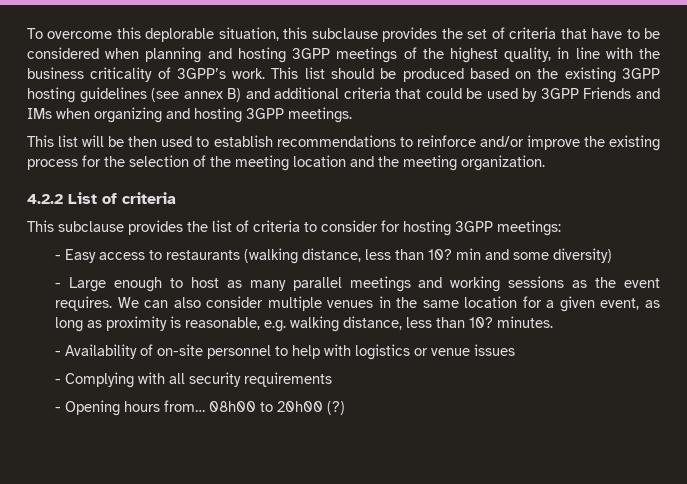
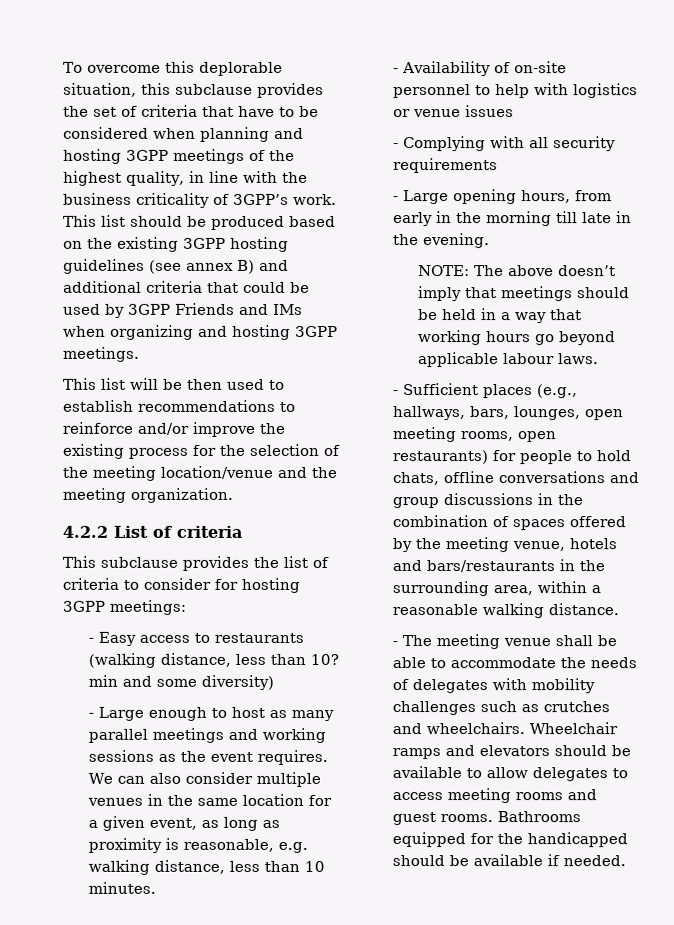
[293,155,346,167] location -> [160,465,273,479] location/venue
[469,317,494,328] 10? -> [303,860,325,872] 10
[65,400,346,416] Opening hours from… 08h00 to 20h00 (?) -> [402,189,612,205] [392,211,632,227] [392,233,490,249] [418,265,617,277] [418,286,631,302] [418,308,583,324] [418,330,617,346] [418,352,600,368] [392,383,578,399] [392,406,624,421] [392,427,557,443] [391,450,632,465] [391,471,639,486] [391,493,583,509] [391,515,626,531] [391,537,617,553] [391,559,605,573] [391,581,601,597] [391,603,619,619] [391,634,617,650] [391,657,637,669] [391,678,595,694] [391,701,610,716] [391,722,618,735] [391,745,631,760] [391,766,628,782] [391,788,597,804] [391,811,581,826] [391,832,628,848] [391,854,626,867] Large opening hours, from early in the morning till late in the evening. // NOTE: The above doesn’t imply that meetings should be held in a way that working hours go beyond applicable labour laws. // - Sufficient places (e.g., hallways, bars, lounges, open meeting rooms, open restaurants) for people to hold chats, offline conversations and group discussions in the combination of spaces offered by the meeting venue, hotels and bars/restaurants in the surrounding area, within a reasonable walking distance. // - The meeting venue shall be able to accommodate the needs of delegates with mobility challenges such as crutches and wheelchairs. Wheelchair ramps and elevators should be available to allow delegates to access meeting rooms and guest rooms. Bathrooms equipped for the handicapped should be available if needed.

